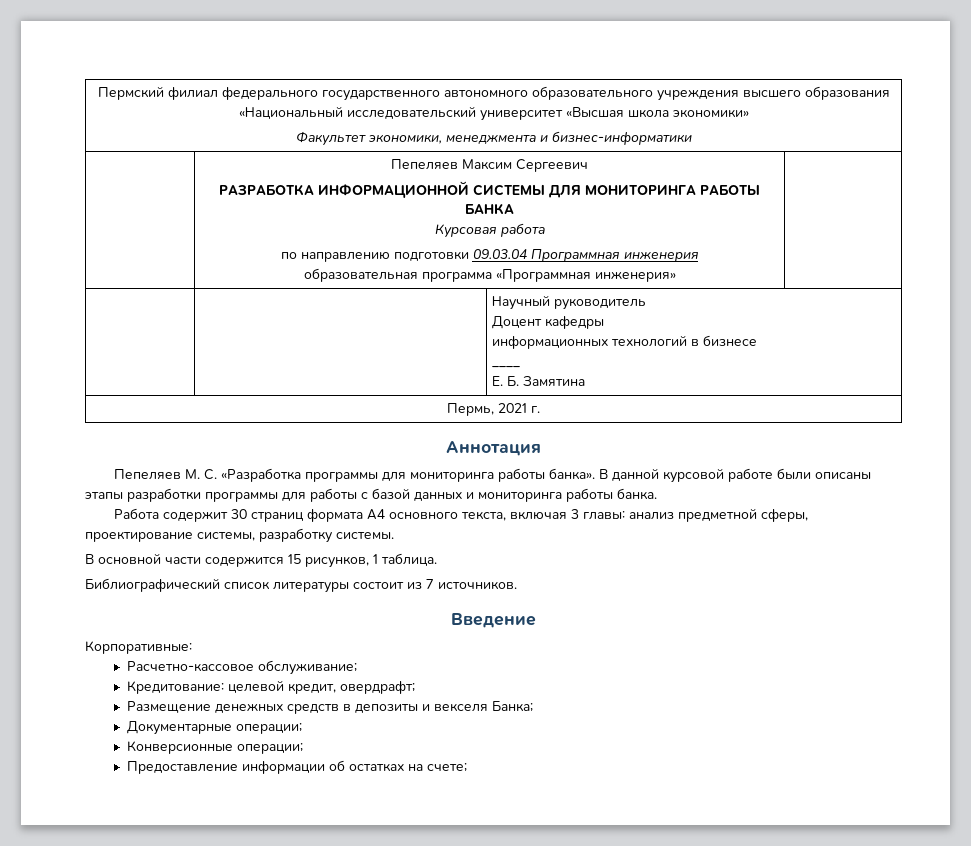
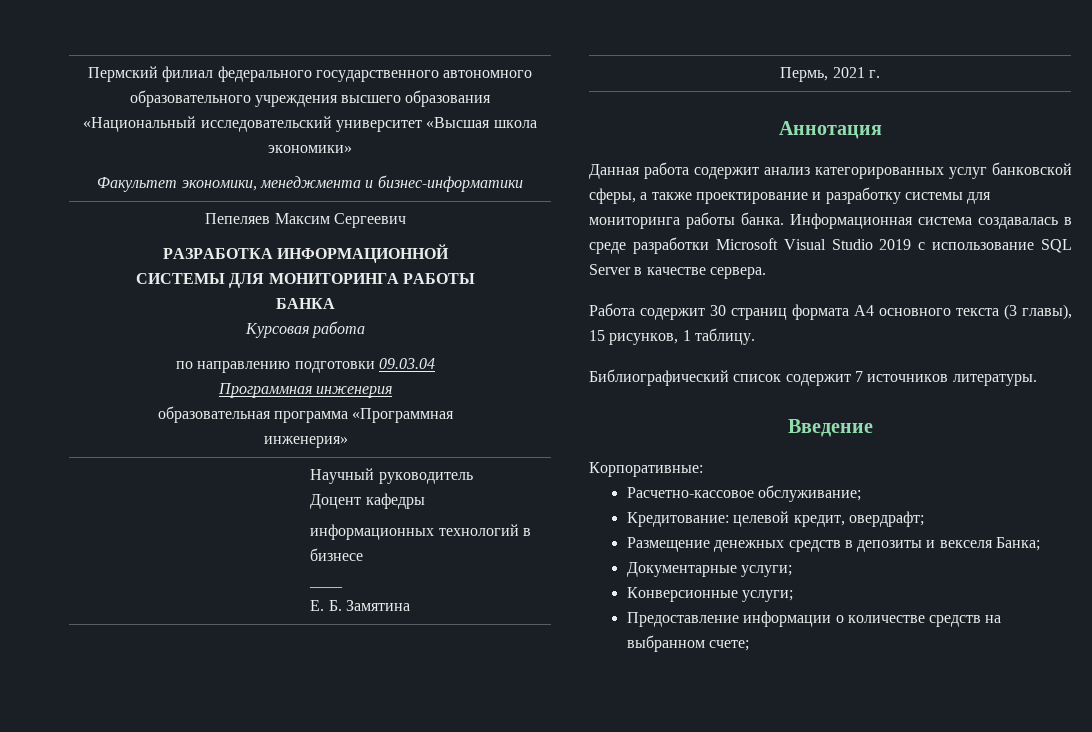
[114,468,872,483] [85,488,657,502] Пепеляев М. С. «Разработка программы для мониторинга работы банка». В данной курсовой работе были описаны этапы разработки программы для работы с базой данных и мониторинга работы банка. -> [589,162,1072,179] [589,187,992,204] [589,212,1072,229] [589,237,1072,254] [589,264,766,279] Данная работа содержит анализ категорированных услуг банковской сферы, а также проектирование и разработку системы для мониторинга работы банка. Информационная система создавалась в среде разработки Microsoft Visual Studio 2019 с использование SQL Server в качестве сервера.
[461,508,809,522] [85,528,394,543] [85,553,284,567] текста, включая 3 главы: анализ предметной сферы, проектирование системы, разработку системы. // В основной части содержится -> [956,304,1072,320] текста (3 главы),
[381,553,437,566] таблица. -> [694,328,755,345] таблицу.
[272,579,517,593] литературы состоит из 7 источников. -> [785,371,1037,386] содержит 7 источников литературы.
[236,723,303,734] операции; -> [741,565,793,577] услуги;
[237,743,304,754] операции; -> [742,590,794,602] услуги;
[329,760,424,772] об остатках на -> [835,615,1002,627] [626,635,705,652] о количестве средств на выбранном

